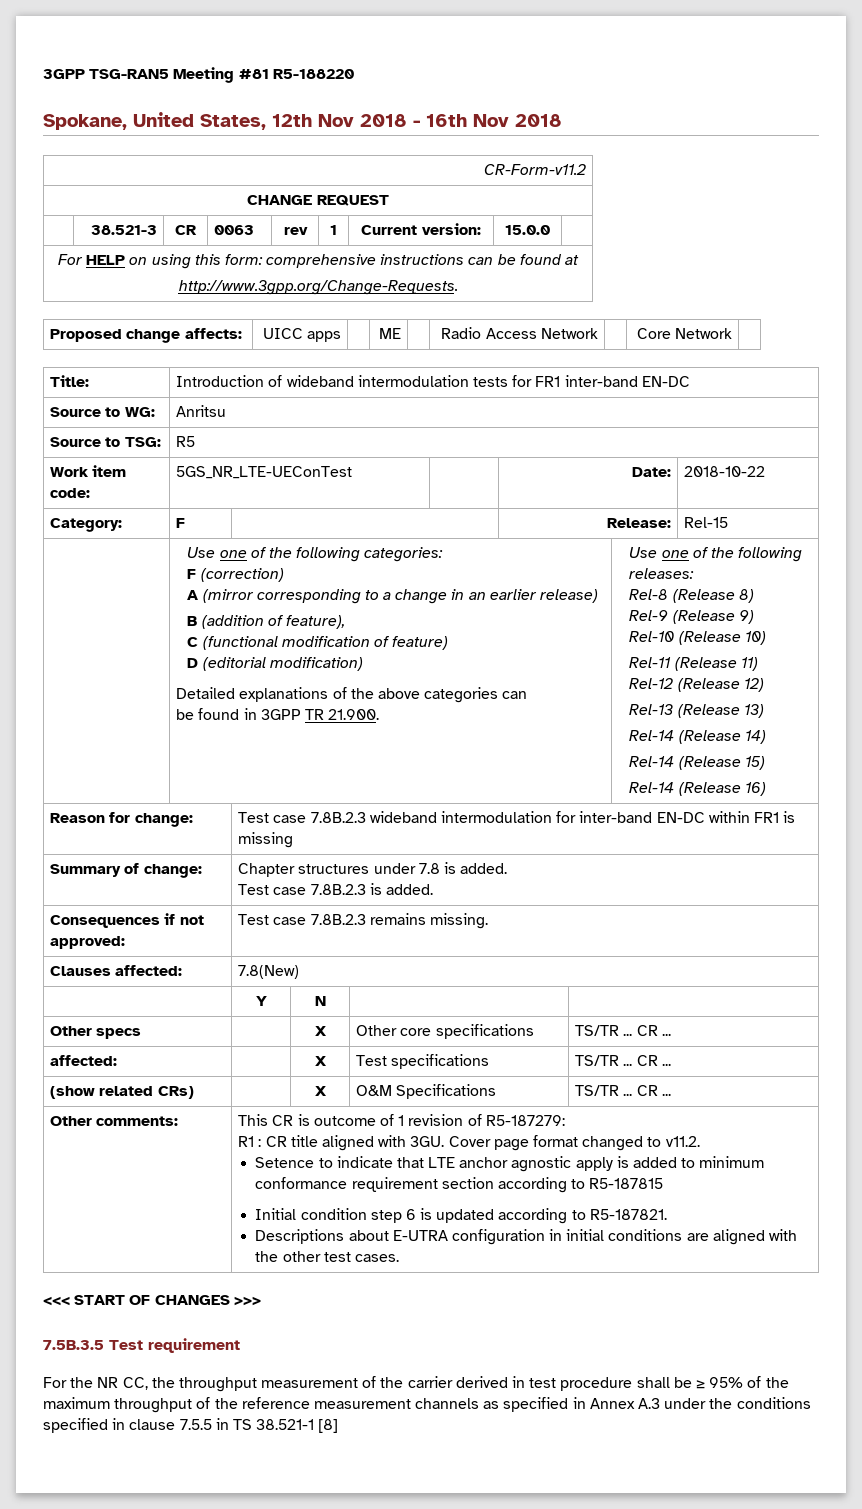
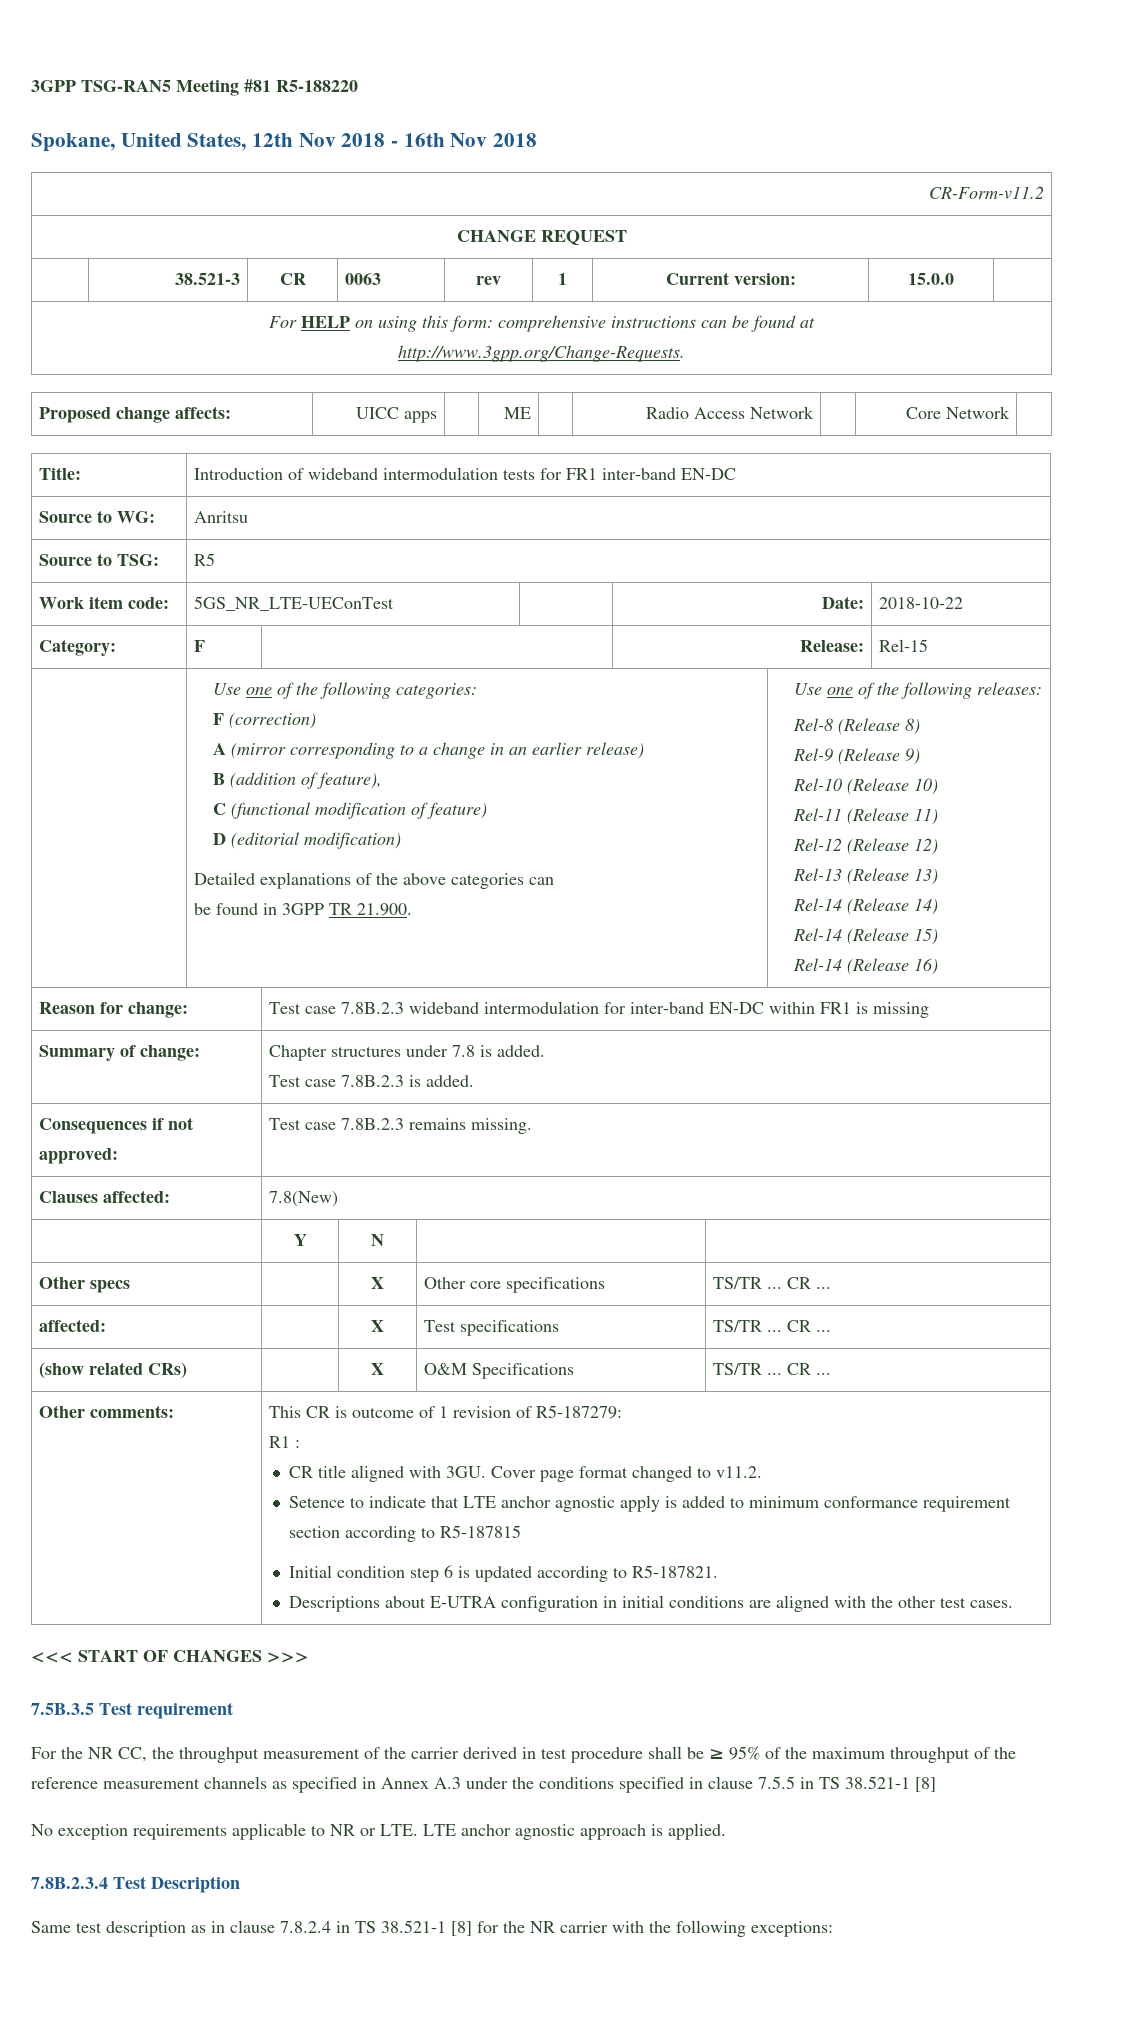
(262, 1143) none -> (301, 1444) //
(339, 1426) none -> [31,1823,726,1840] [31,1876,240,1893] [31,1920,833,1937] // No exception requirements applicable to NR or LTE. LTE anchor agnostic approach is applied. // 7.8B.2.3.4 Test Description // Same test description as in clause 7.8.2.4 in TS 38.521-1 [8] for the NR carrier with the following exceptions:

